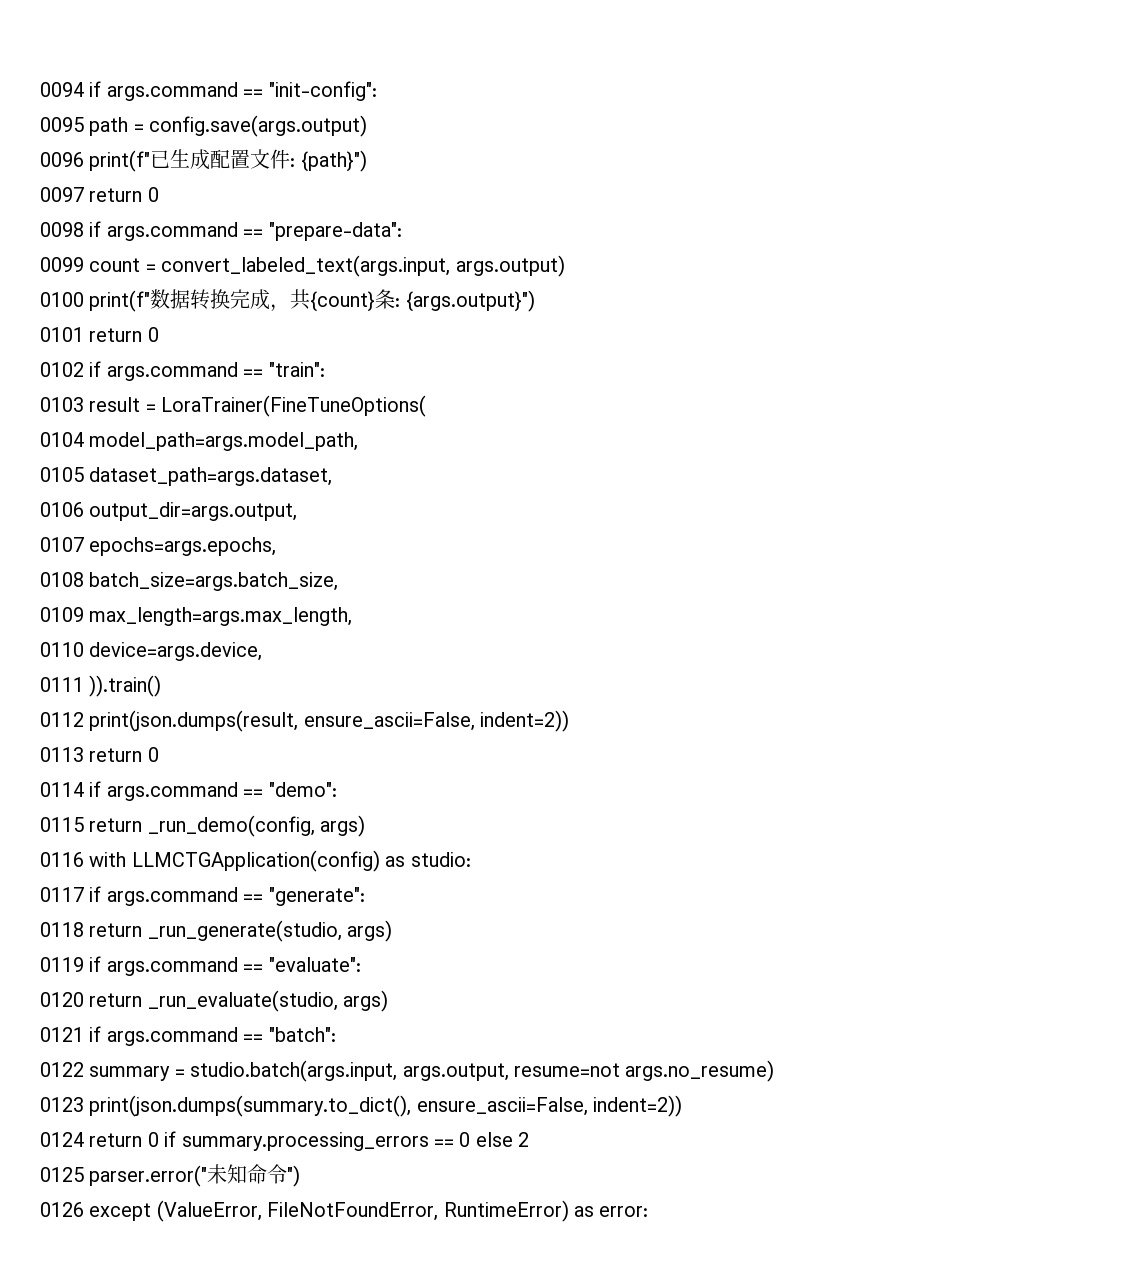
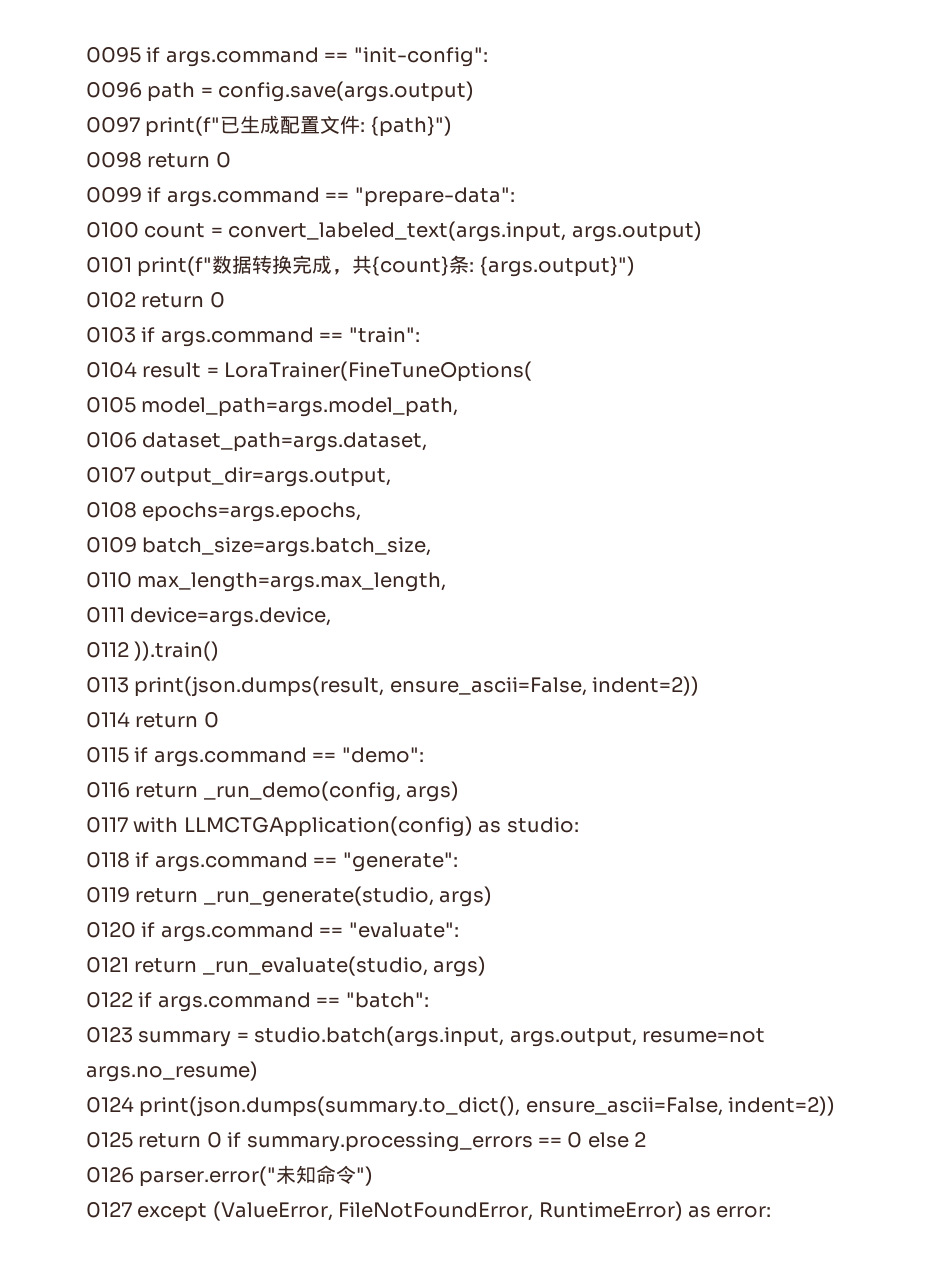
[40,82,84,97] 0094 -> [86,47,141,63] 0095
[40,117,84,132] 0095 -> [86,82,142,98] 0096
[40,152,84,167] 0096 -> [86,117,140,133] 0097
[40,187,159,202] [40,222,84,237] 0097 return 0 // 0098 -> [86,152,231,168] [86,187,142,203] 0098 return 0 // 0099
[40,257,84,272] 0099 -> [86,222,139,238] 0100
[40,292,84,307] 0100 -> [86,257,132,273] 0101
[40,327,159,342] [40,362,84,377] 0101 return 0 // 0102 -> [86,292,225,308] [86,327,136,343] 0102 return 0 // 0103
[40,397,84,412] 0103 -> [86,362,137,378] 0104
[40,432,84,447] 0104 -> [86,397,136,413] 0105
[40,467,84,482] 0105 -> [86,432,137,448] 0106
[40,502,84,517] 0106 -> [86,467,135,483] 0107
[40,537,84,552] 0107 -> [86,502,137,518] 0108
[40,572,84,587] 0108 -> [86,537,137,553] 0109
[40,607,84,622] 0109 -> [86,572,132,588] 0110
[40,642,84,657] 0110 -> [86,607,125,623] 0111
[40,677,84,692] 0111 -> [86,642,129,658] 0112
[40,712,84,727] 0112 -> [86,677,129,693] 0113
[40,747,159,762] [40,782,84,797] 0113 return 0 // 0114 -> [86,712,219,728] [86,747,129,763] 0114 return 0 // 0115
[40,817,84,832] 0115 -> [86,782,130,798] 0116
[40,852,84,867] 0116 -> [86,817,128,833] 0117
[40,887,84,902] 0117 -> [86,852,130,868] 0118
[40,922,84,937] 0118 -> [86,887,130,903] 0119
[40,957,84,972] 0119 -> [86,922,136,938] 0120
[40,992,84,1007] 0120 -> [86,957,129,973] 0121
[40,1027,84,1042] 0121 -> [86,992,133,1008] 0122
[40,1062,84,1077] 0122 -> [86,1027,133,1043] 0123
[40,1097,84,1112] 0123 -> [86,1097,134,1113] 0124
[40,1132,84,1147] 0124 -> [86,1132,133,1148] 0125
[40,1167,84,1182] 0125 -> [86,1167,134,1183] 0126
[40,1202,84,1217] 0126 -> [86,1202,132,1218] 0127

